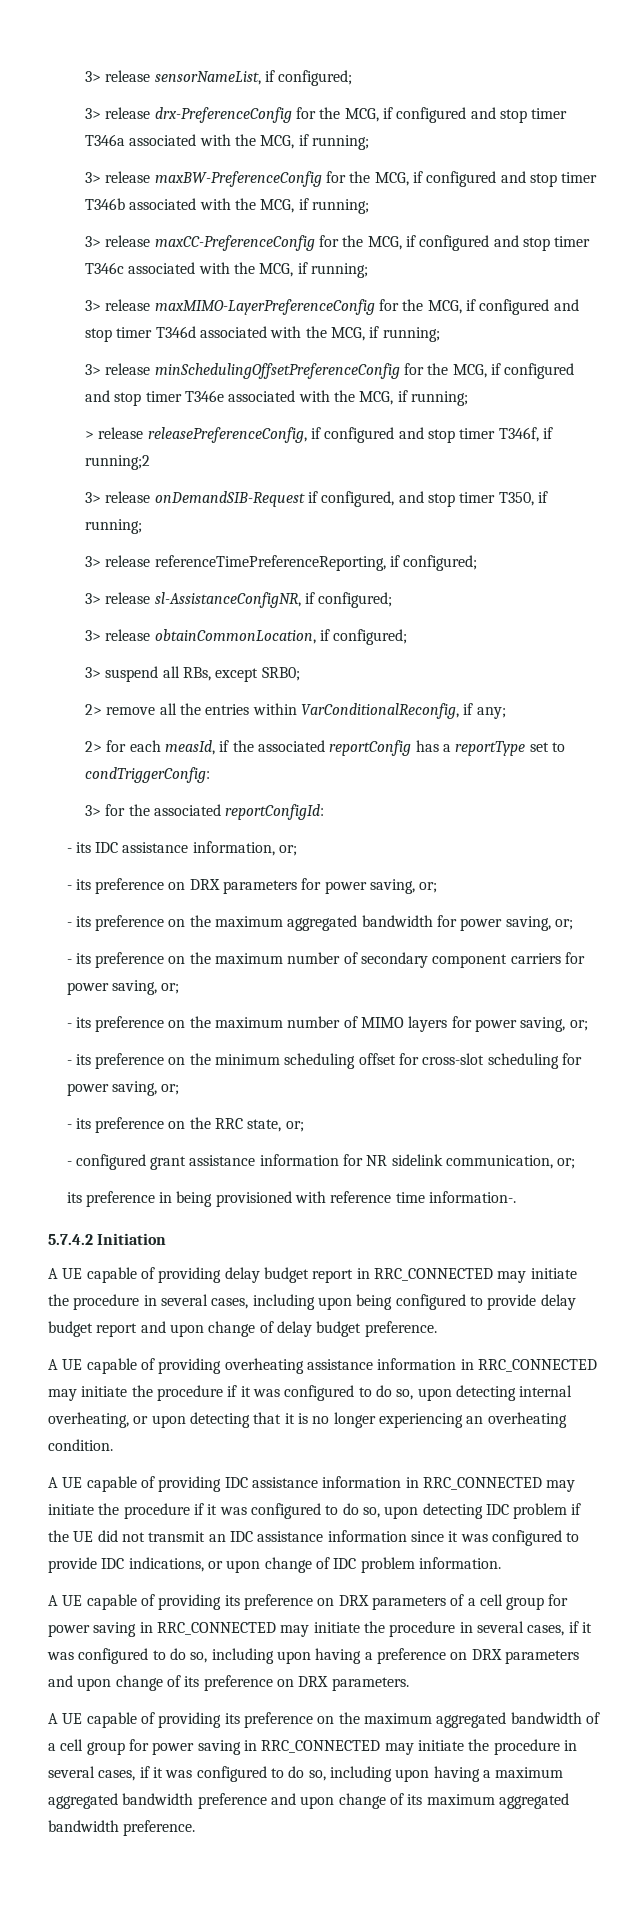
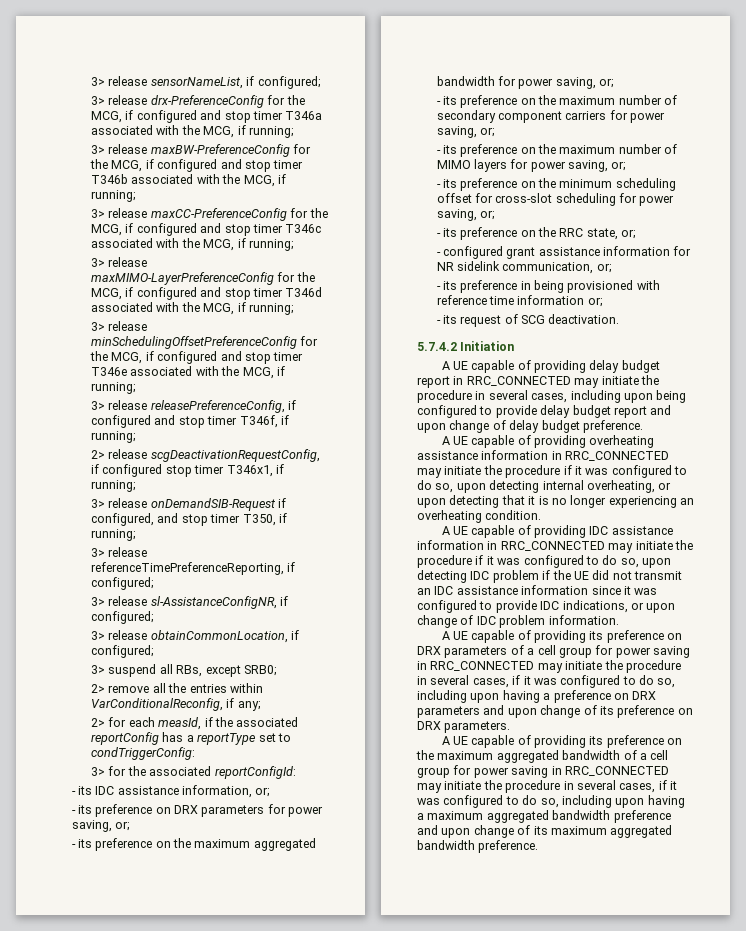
[85,431,95,439] > -> [91,401,106,410] 3>
[85,455,151,470] running;2 -> [91,431,137,443] [91,449,320,462] [91,464,284,477] [91,480,137,492] running; // 2> release scgDeactivationRequestConfig, if configured stop timer T346x1, if running;
(576, 1163) none -> [436,286,441,290] -
[429,1191,517,1203] information-. -> [517,295,603,307] [436,314,620,327] information or; // - its request of SCG deactivation.

